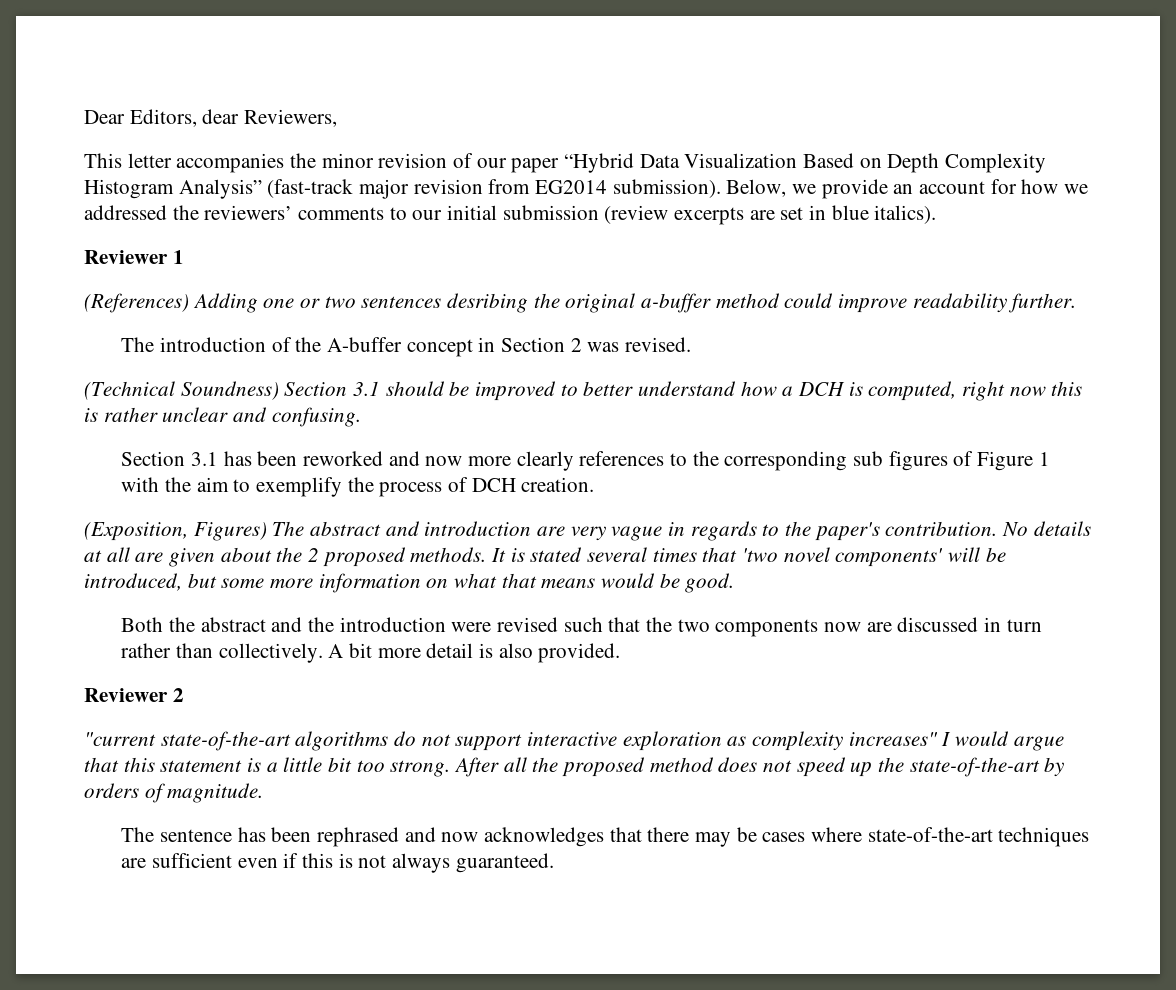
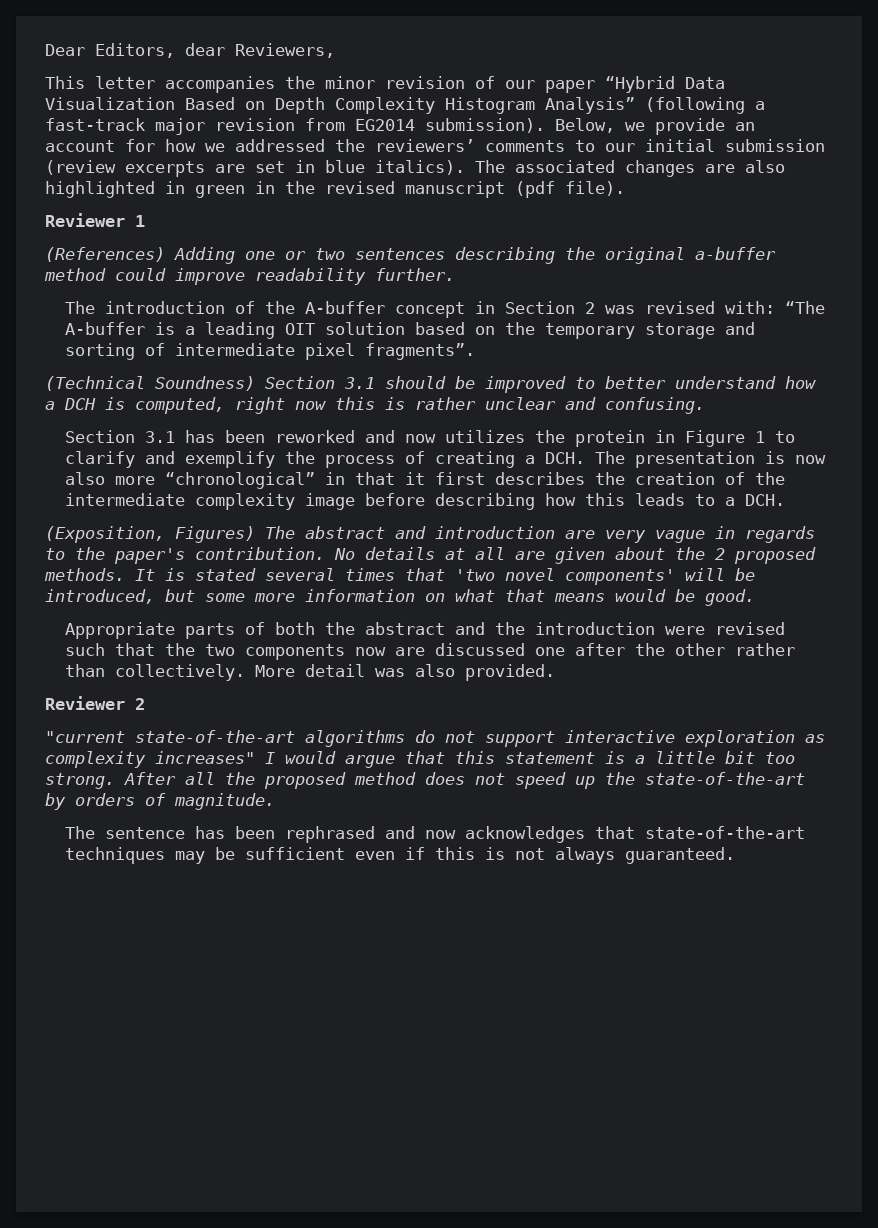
[267,179,354,198] (fast-track -> [645,97,765,114] [45,118,145,131] (following a fast-track
(937, 214) none -> [475,160,785,177] [45,181,625,198] The associated changes are also highlighted in green in the revised manuscript (pdf file).
[447,293,529,313] desribing -> [455,247,555,264] describing
[624,337,691,352] revised. -> [644,301,825,314] [64,322,755,339] [64,343,475,360] revised with: “The A-buffer is a leading OIT solution based on the temporary storage and sorting of intermediate pixel fragments”.
[467,451,1050,471] [121,477,595,497] more clearly references to the corresponding sub figures of Figure 1 with the aim to exemplify the process of DCH creation. -> [444,430,795,447] [64,451,826,468] [64,472,785,489] [64,493,785,510] utilizes the protein in Figure 1 to clarify and exemplify the process of creating a DCH. The presentation is now also more “chronological” in that it first describes the creation of the intermediate complexity image before describing how this leads to a DCH.
[121,617,164,632] Both -> [64,622,315,639] Appropriate parts of both
[983,617,1042,632] [121,643,493,663] in turn rather than collectively. A bit more detail is -> [534,643,795,656] [64,664,405,681] one after the other rather than collectively. More detail was
[647,827,1090,847] [121,858,147,868] there may be cases where state-of-the-art techniques are -> [644,826,805,839] [64,847,235,864] state-of-the-art techniques may be

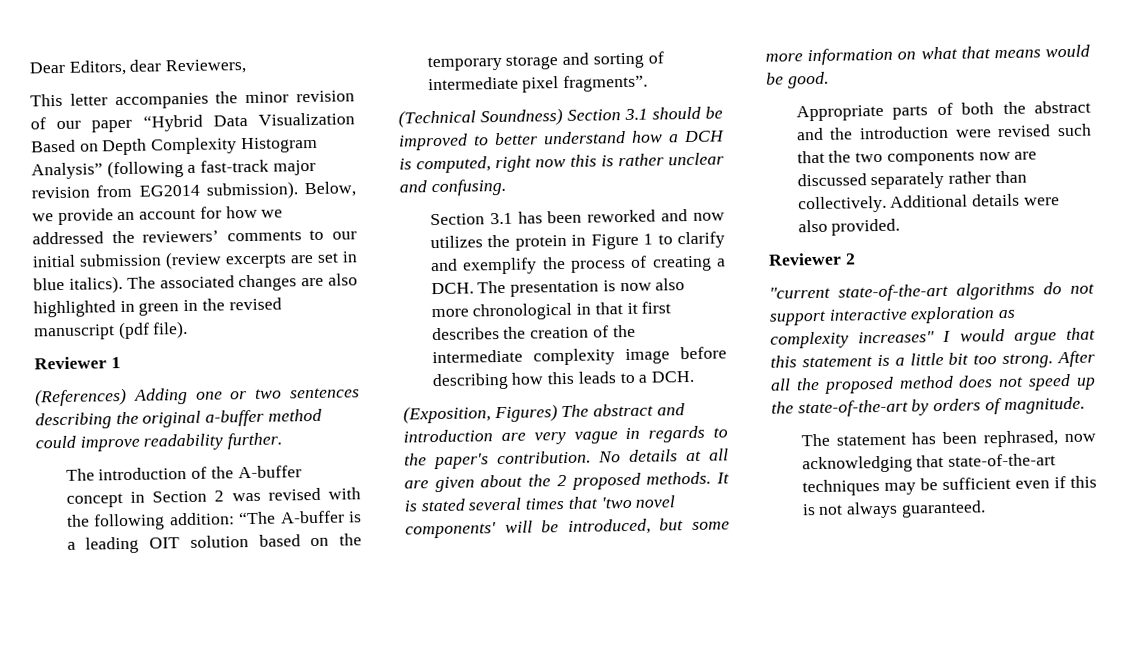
[724,301,775,314] with: -> [328,487,361,500] [65,512,235,531] with the following addition:
[164,472,315,489] “chronological” -> [472,302,573,321] chronological
[534,643,795,656] [64,664,405,681] one after the other rather than collectively. More detail was -> [870,170,1027,190] [797,193,1060,214] separately rather than collectively. Additional details were
[104,826,585,843] sentence has been rephrased and now acknowledges -> [835,430,1096,448] [801,455,913,474] statement has been rephrased, now acknowledging

